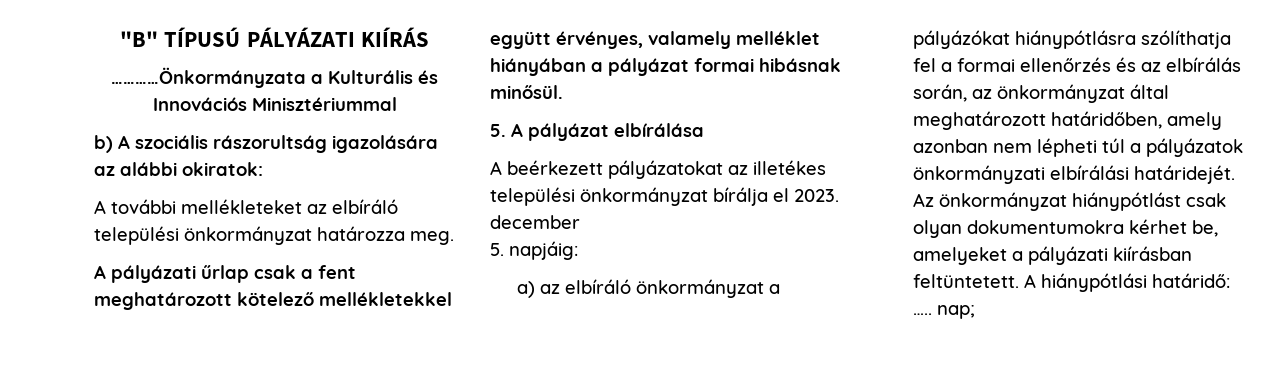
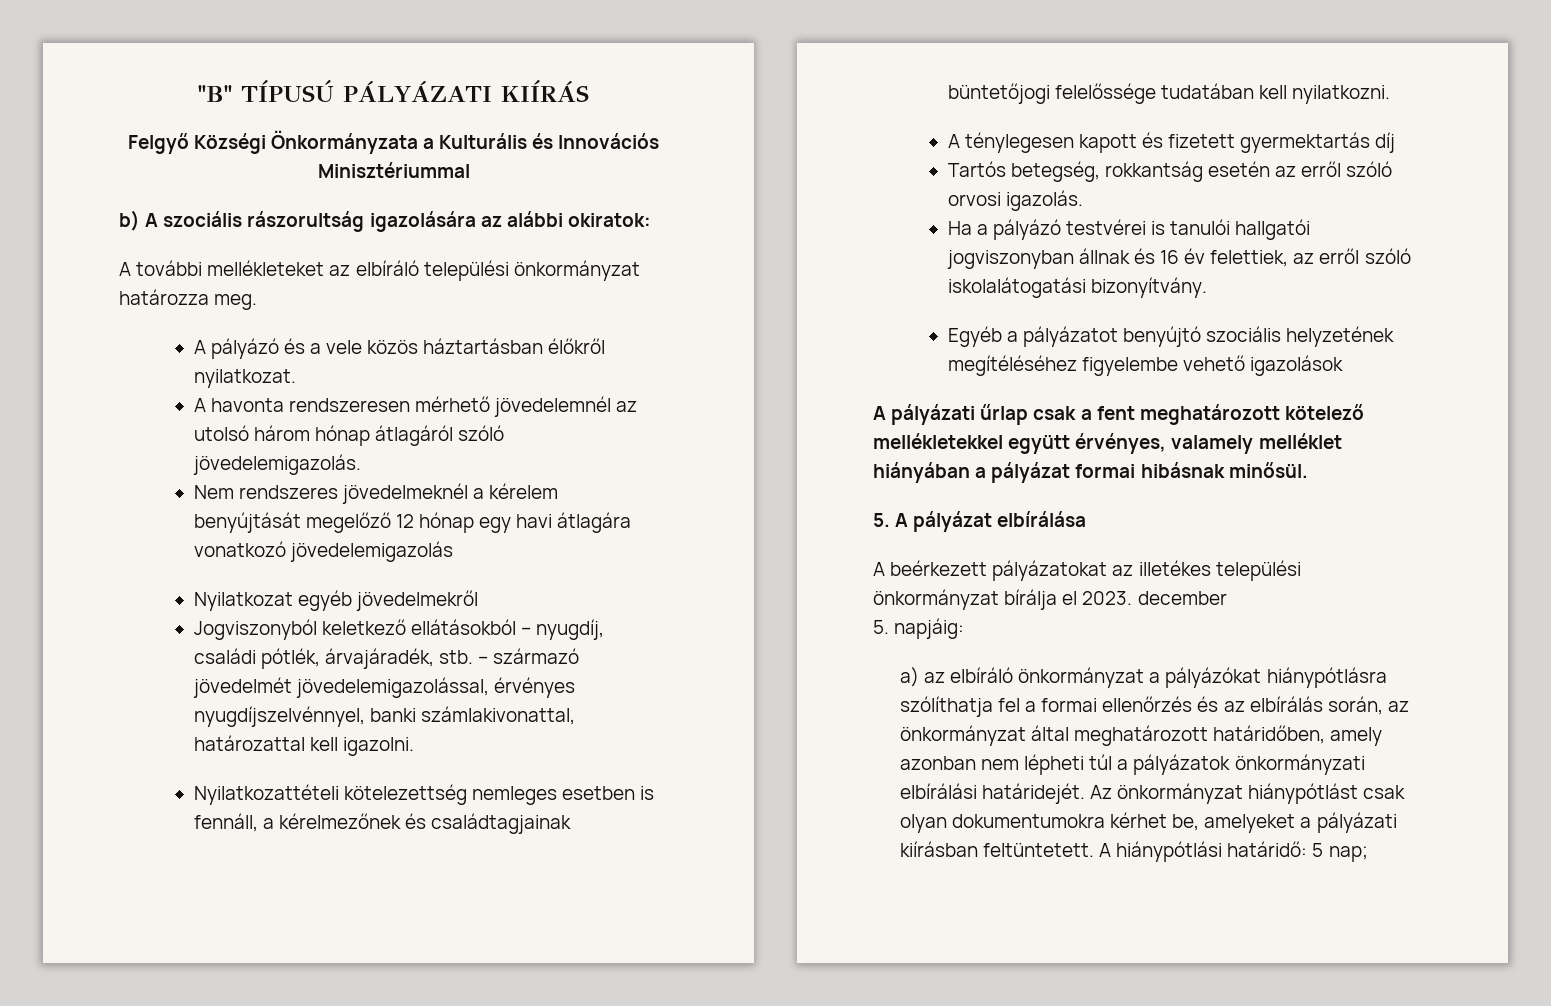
[111,67,306,88] …………Önkormányzata -> [127,130,418,154] Felgyő Községi Önkormányzata
(454, 238) none -> [193,338,606,359] [193,369,296,388] [193,396,638,417] [193,425,505,446] [192,454,361,475] [193,483,559,504] [193,512,632,533] [193,541,453,562] [193,590,478,611] [193,619,605,640] [193,648,580,669] [192,677,575,698] [193,706,575,727] [193,735,414,756] [193,784,655,805] [193,813,572,834] [947,83,1391,104] [947,132,1396,153] [947,161,1393,182] [947,190,1083,211] [947,219,1311,240] [946,248,1411,269] [947,277,1207,298] [947,326,1395,347] [947,355,1343,376] // A pályázó és a vele közös háztartásban élőkről nyilatkozat. // A havonta rendszeresen mérhető jövedelemnél az utolsó három hónap átlagáról szóló jövedelemigazolás. // Nem rendszeres jövedelmeknél a kérelem benyújtását megelőző 12 hónap egy havi átlagára vonatkozó jövedelemigazolás // Nyilatkozat egyéb jövedelmekről // Jogviszonyból keletkező ellátásokból – nyugdíj, családi pótlék, árvajáradék, stb. – származó jövedelmét jövedelemigazolással, érvényes nyugdíjszelvénnyel, banki számlakivonattal, határozattal kell igazolni. // Nyilatkozattételi kötelezettség nemleges esetben is fennáll, a kérelmezőnek és családtagjainak büntetőjogi felelőssége tudatában kell nyilatkozni. // A ténylegesen kapott és fizetett gyermektartás díj // Tartós betegség, rokkantság esetén az erről szóló orvosi igazolás. // Ha a pályázó testvérei is tanulói hallgatói jogviszonyban állnak és 16 év felettiek, az erről szóló iskolalátogatási bizonyítvány. // Egyéb a pályázatot benyújtó szociális helyzetének megítéléséhez figyelembe vehető igazolások
[912,313,932,315] ….. -> [1312,843,1324,857] 5

